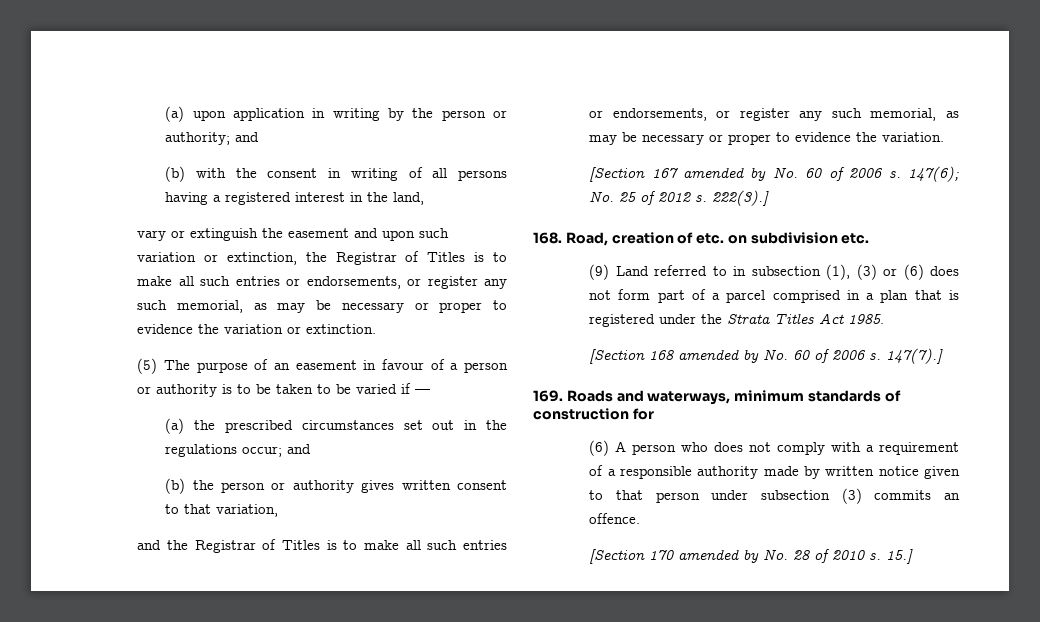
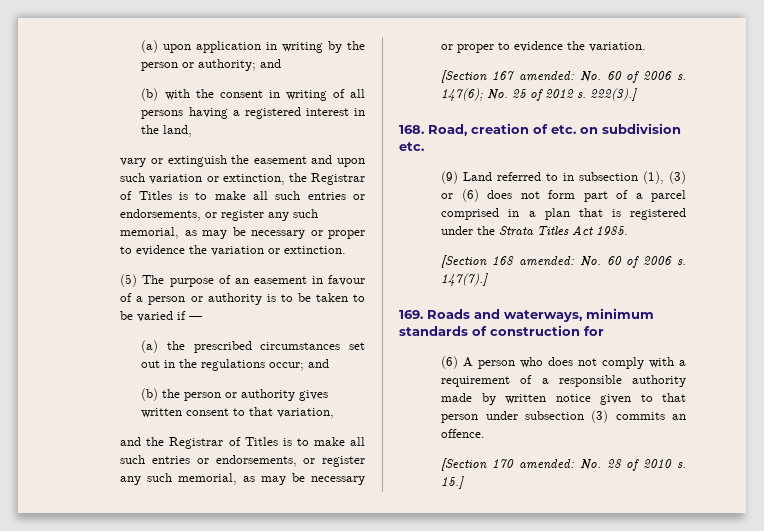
[682,167,767,181] amended by -> [518,71,574,81] amended:
[678,349,760,363] amended by -> [518,256,574,266] amended:
[678,549,760,563] amended by -> [518,459,574,469] amended:

